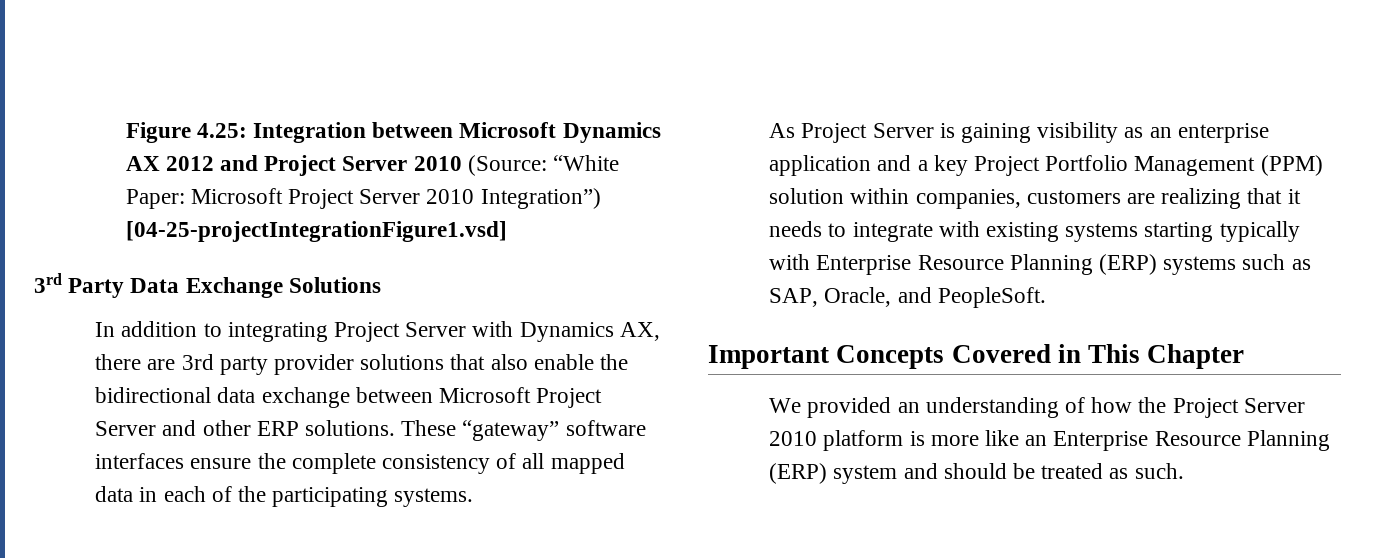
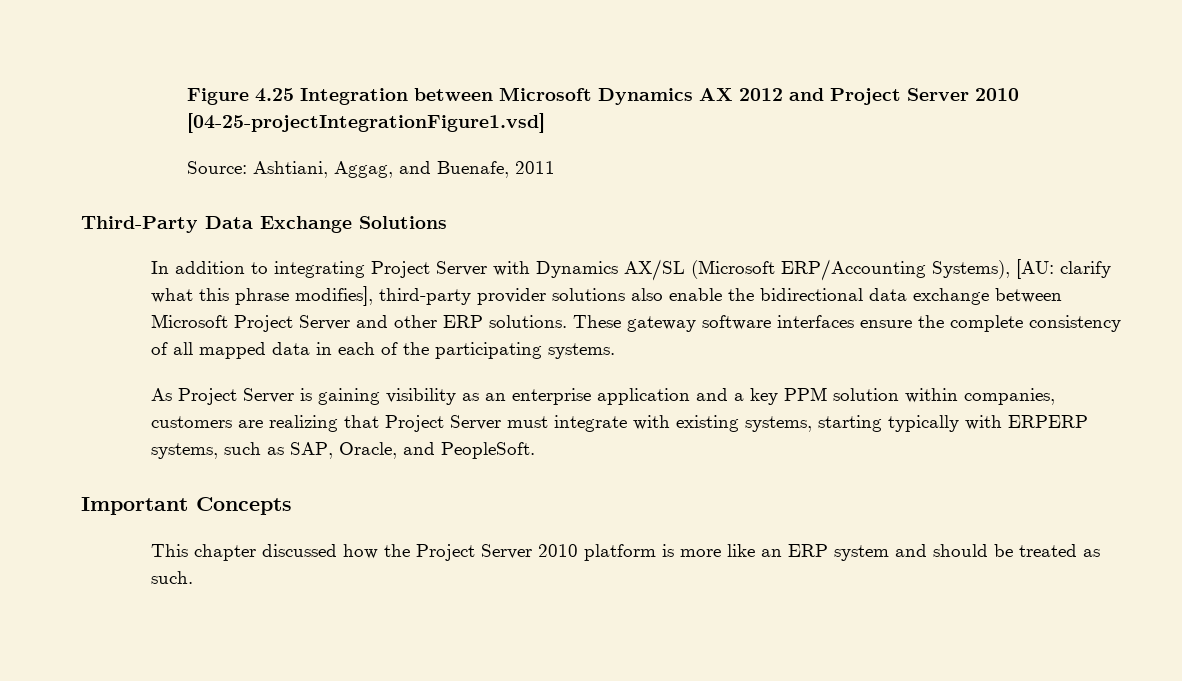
[196,123,247,138] 4.25: -> [254,88,294,102] 4.25
[467,155,620,176] [125,188,601,209] [125,221,507,242] [34,273,125,298] (Source: “White Paper: Microsoft Project Server 2010 Integration”) [04-25-projectIntegrationFigure1.vsd] // 3rd Party -> [186,113,545,133] [186,161,555,178] [81,216,198,233] [04-25-projectIntegrationFigure1.vsd] // Source: Ashtiani, Aggag, and Buenafe, 2011 // Third-Party
[619,322,660,341] [95,354,268,375] AX, there are 3rd party -> [624,259,1112,281] [151,286,472,306] AX/SL (Microsoft ERP/Accounting Systems), [AU: clarify what this phrase modifies], third-party
[450,354,486,370] that -> (626, 294) none
[462,420,560,441] “gateway” -> [627,316,697,332] gateway
[973,155,1323,176] Project Portfolio Management (PPM) -> [784,387,828,401] PPM
[1287,189,1301,204] [769,221,847,237] it needs to -> [385,415,549,432] Project Server must
[1065,223,1139,242] systems -> [745,416,813,432] systems,
[816,254,1237,275] Enterprise Resource Planning (ERP) systems -> [1008,415,1089,428] [151,443,219,459] ERPERP systems,
[951,344,1245,369] [769,397,1085,418] Covered in This Chapter // We provided an understanding of -> [151,544,338,561] // This chapter discussed
[1053,430,1330,451] [769,463,828,484] Enterprise Resource Planning (ERP) -> [788,544,829,557] ERP

